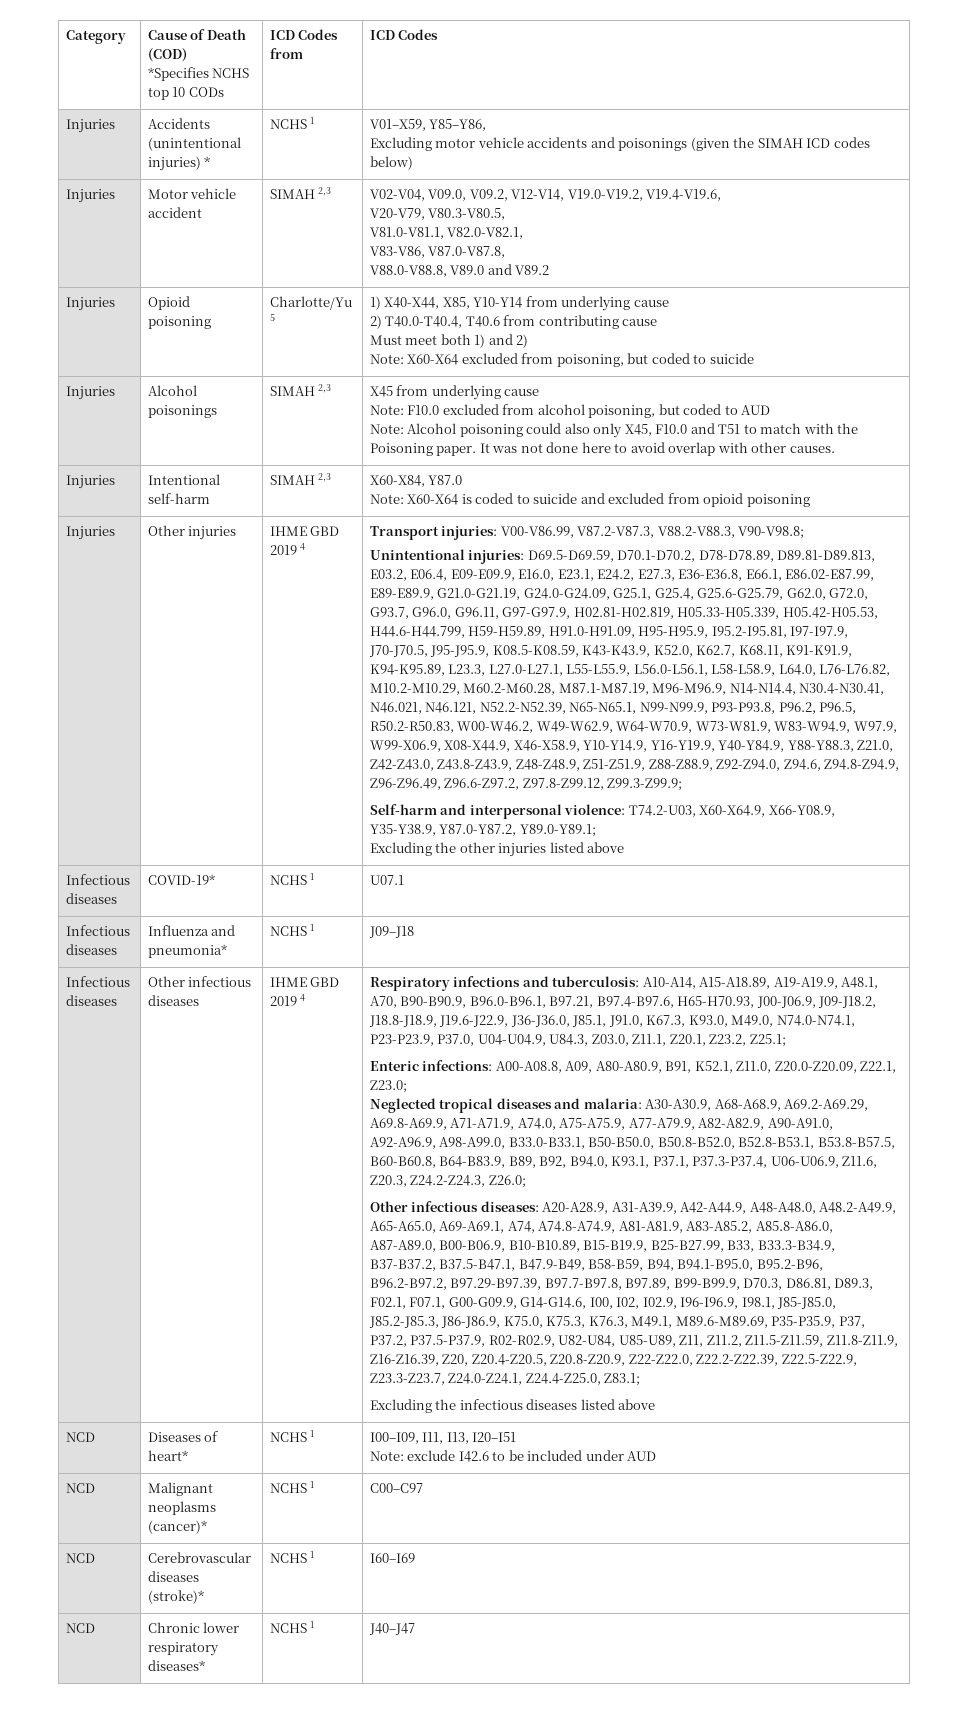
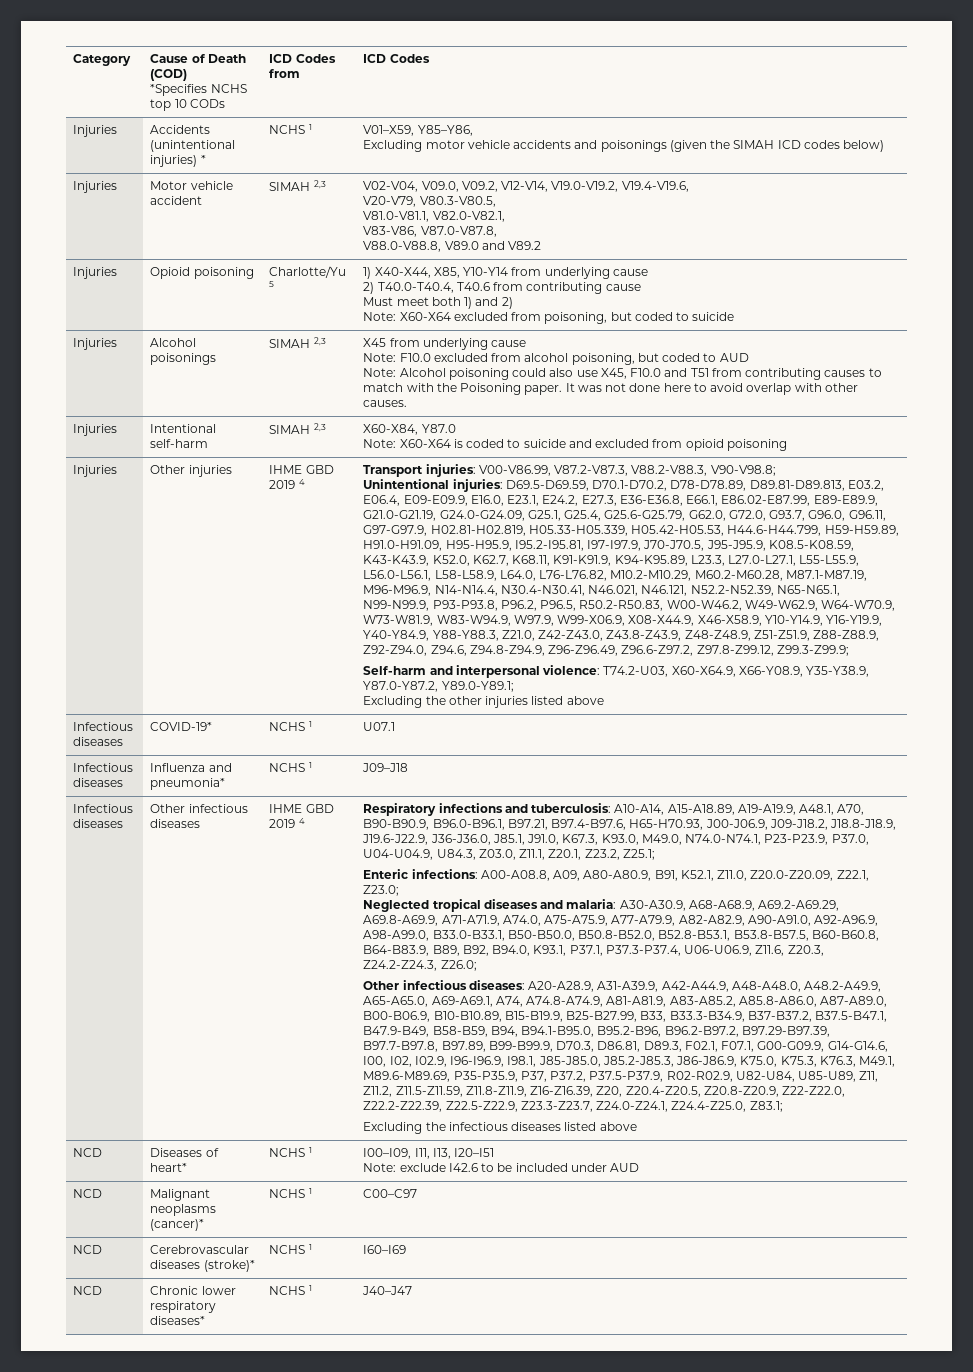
[593,423,623,438] only -> [576,370,598,377] use
(741, 429) none -> [711,368,866,380] from contributing causes

